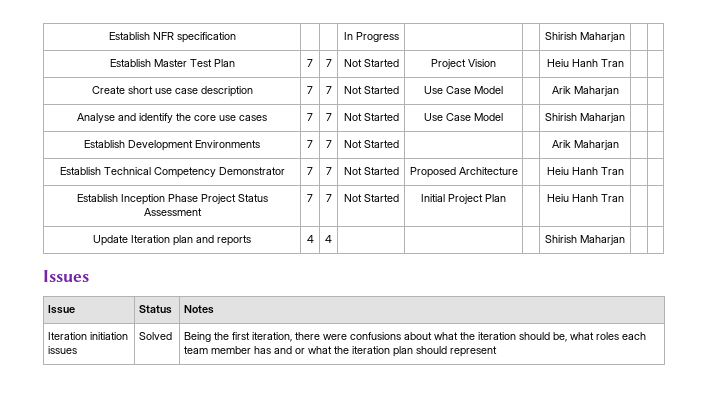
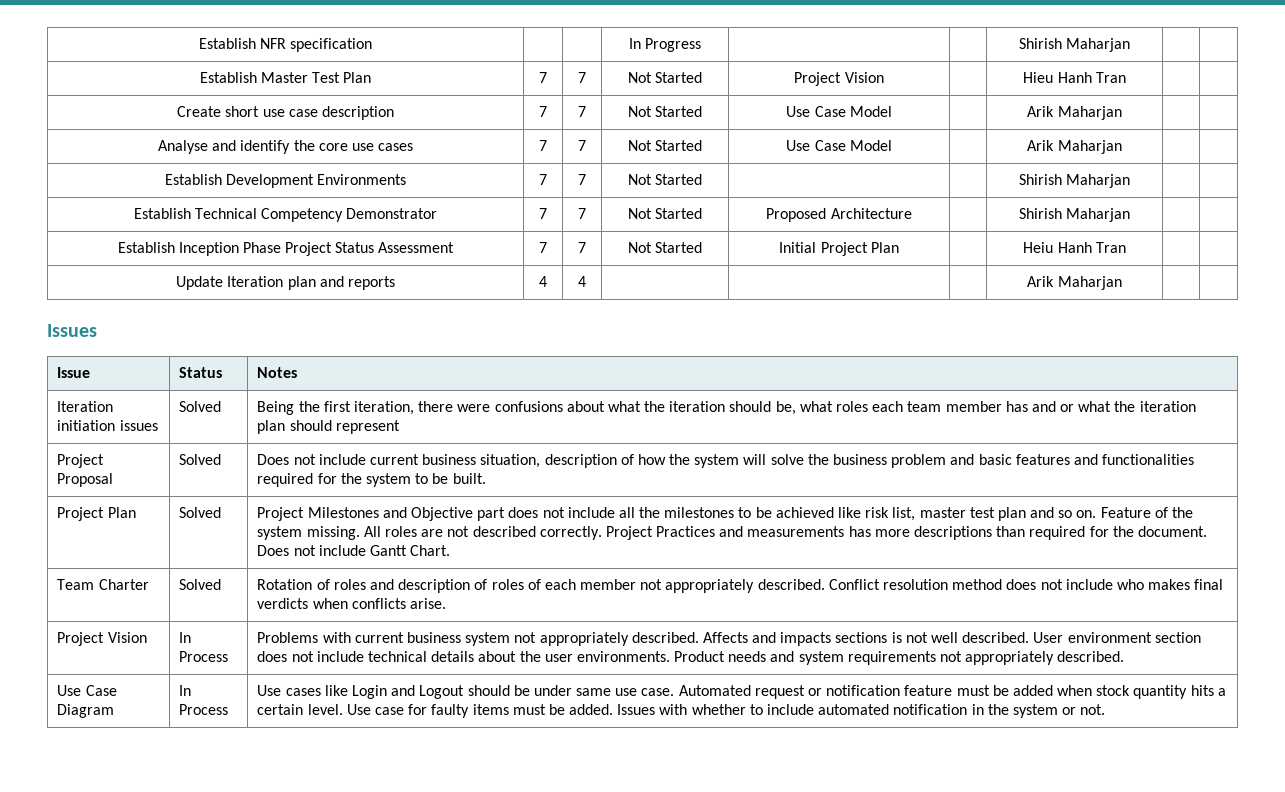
[546,59,569,67] Heiu -> [1023,72,1054,83] Hieu
[545,113,577,121] Shirish -> [1027,140,1055,151] Arik
[551,140,571,148] Arik -> [1018,174,1062,185] Shirish
[546,167,624,175] Heiu Hanh Tran -> [1018,208,1131,222] Shirish Maharjan
[545,235,577,243] Shirish -> [1027,276,1055,287] Arik
(498, 351) none -> [57,454,105,468] [57,473,114,487] [179,454,222,465] [257,454,1195,468] [257,473,486,487] [57,507,136,521] [179,507,222,518] [257,507,1194,521] [257,526,1207,540] [257,545,451,556] [57,579,149,590] [179,579,222,590] [257,579,1224,593] [257,598,446,609] [57,632,147,646] [179,632,192,643] [179,651,229,662] [257,632,1201,646] [257,651,1125,665] [57,685,117,696] [57,704,115,718] [179,685,192,696] [179,704,229,715] [257,685,1226,699] [257,704,1106,718] // Project Proposal | Solved | Does not include current business situation, description of how the system will solve the business problem and basic features and functionalities required for the system to be built. // Project Plan | Solved | Project Milestones and Objective part does not include all the milestones to be achieved like risk list, master test plan and so on. Feature of the system missing. All roles are not described correctly. Project Practices and measurements has more descriptions than required for the document. Does not include Gantt Chart. // Team Charter | Solved | Rotation of roles and description of roles of each member not appropriately described. Conflict resolution method does not include who makes final verdicts when conflicts arise. // Project Vision | In Process | Problems with current business system not appropriately described. Affects and impacts sections is not well described. User environment section does not include technical details about the user environments. Product needs and system requirements not appropriately described. // Use Case Diagram | In Process | Use cases like Login and Logout should be under same use case. Automated request or notification feature must be added when stock quantity hits a certain level. Use case for faulty items must be added. Issues with whether to include automated notification in the system or not.

